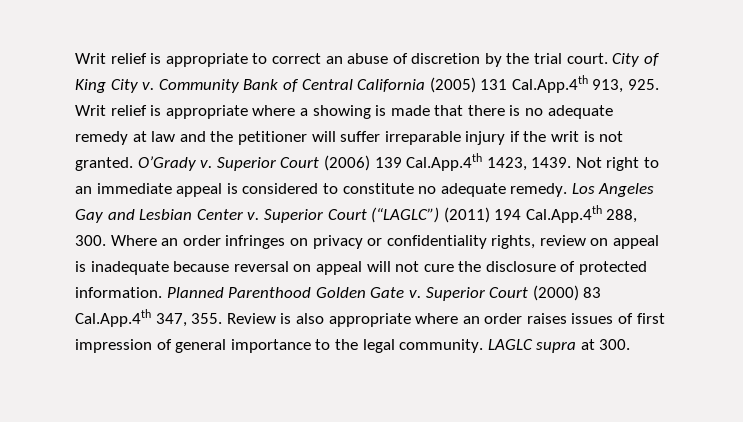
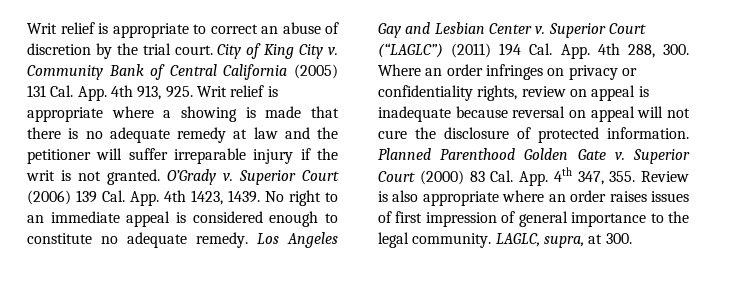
[511,75,588,93] Cal.App.4th -> [50,85,133,101] Cal. App. 4th
[406,153,483,171] Cal.App.4th -> [102,190,186,206] Cal. App. 4th
[575,157,602,168] Not -> [265,191,284,202] No
(319, 188) none -> [269,211,319,227] enough
[525,205,602,223] Cal.App.4th -> [529,43,620,59] Cal. App. 4th
[75,309,151,327] Cal.App.4th -> [490,167,572,186] Cal. App. 4th
[487,339,577,353] LAGLC supra -> [495,233,584,248] LAGLC, supra,

